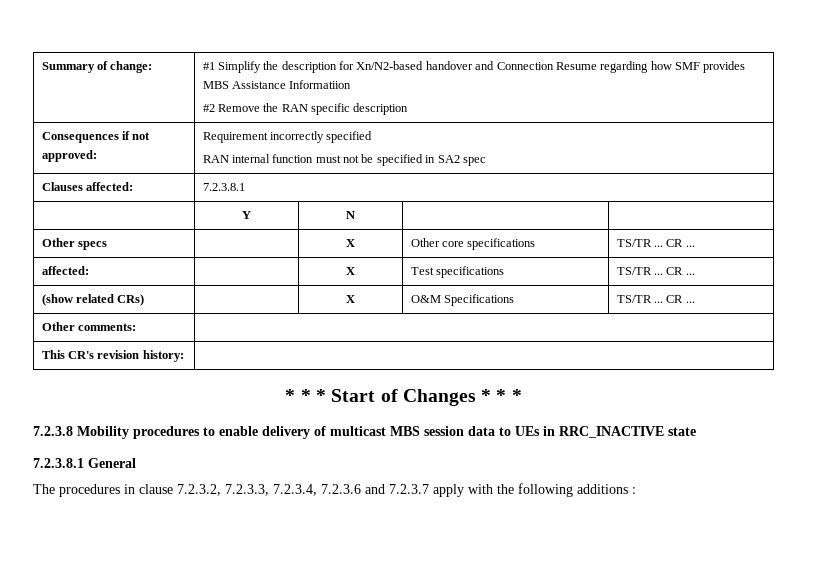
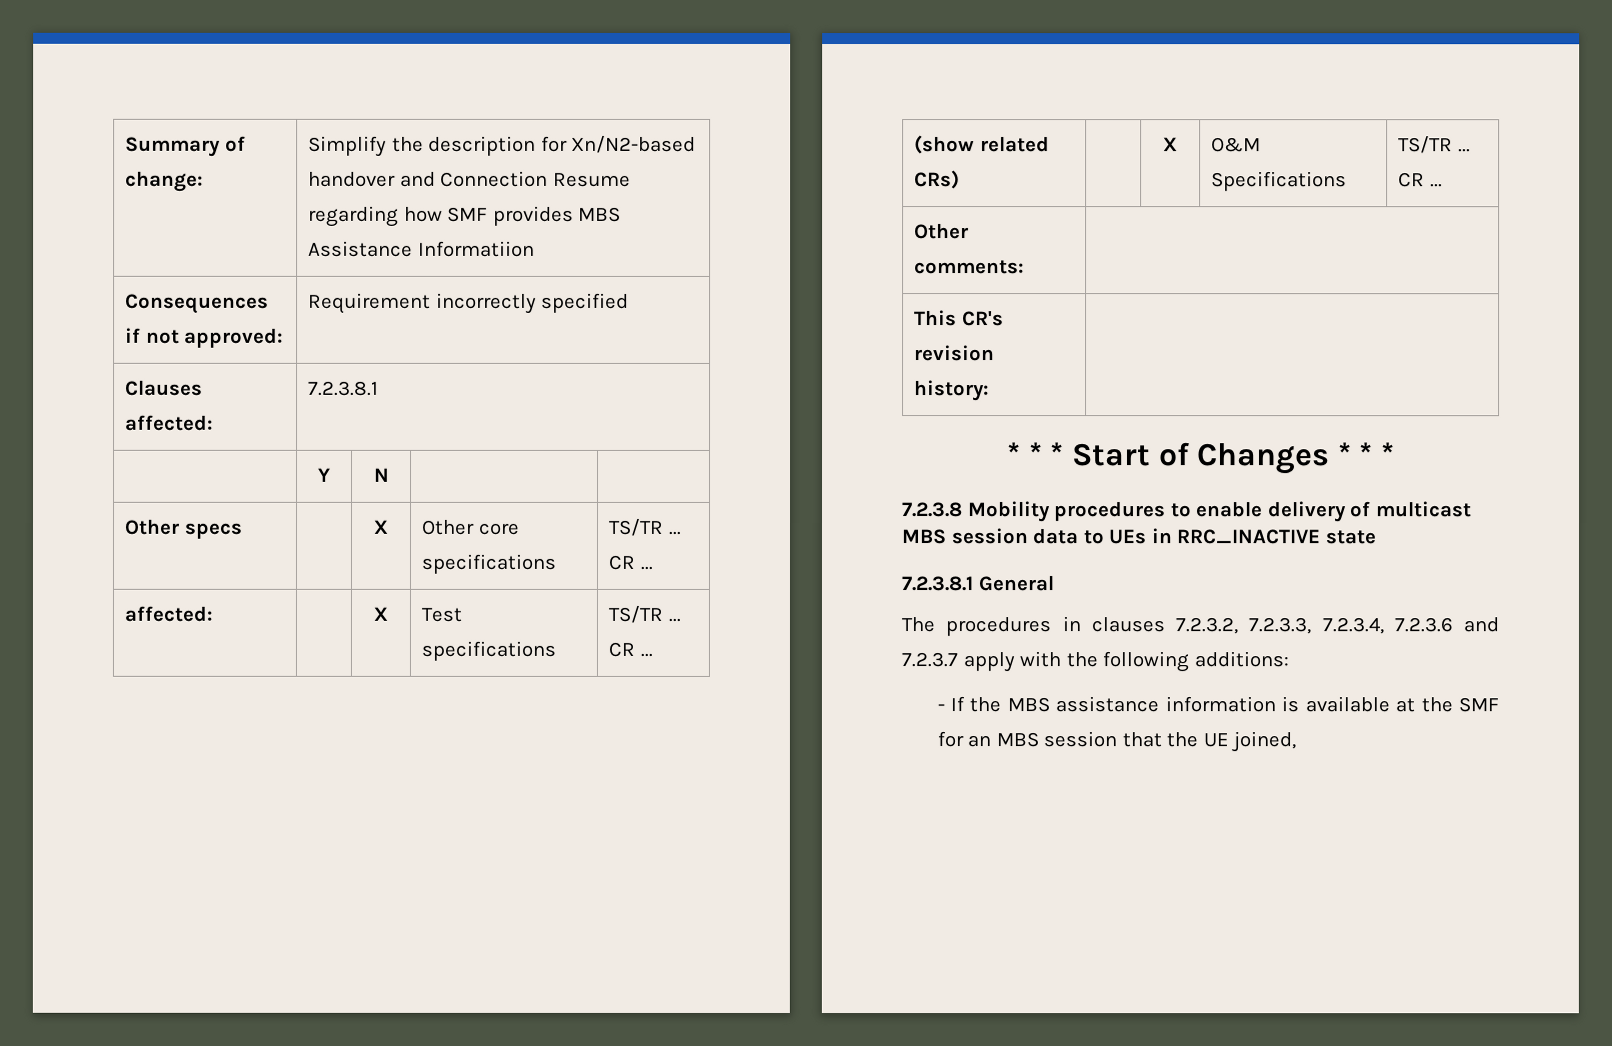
[202,62,215,70] #1 -> (205, 181) none
[202,103,409,115] // #2 Remove the RAN specific description -> (535, 248) none
[202,154,486,166] // RAN internal function must not be specified in SA2 spec -> (630, 302) none
[139,484,173,494] clause -> [1090,617,1165,633] clauses
[577,484,636,494] additions : -> [1193,651,1289,668] [936,696,1499,713] [936,731,1297,753] additions: // - If the MBS assistance information is available at the SMF for an MBS session that the UE joined,

